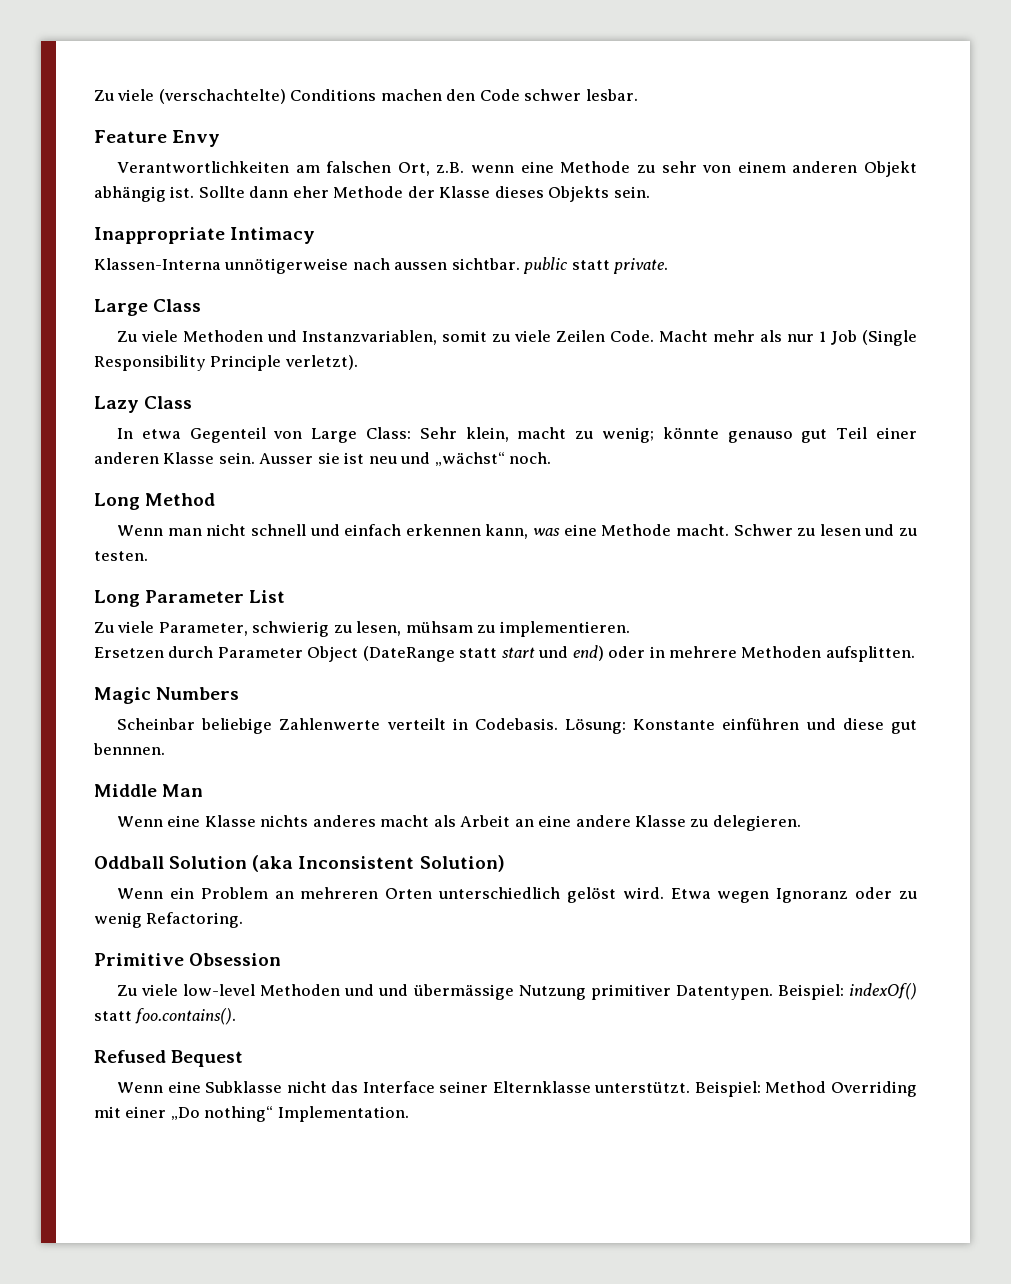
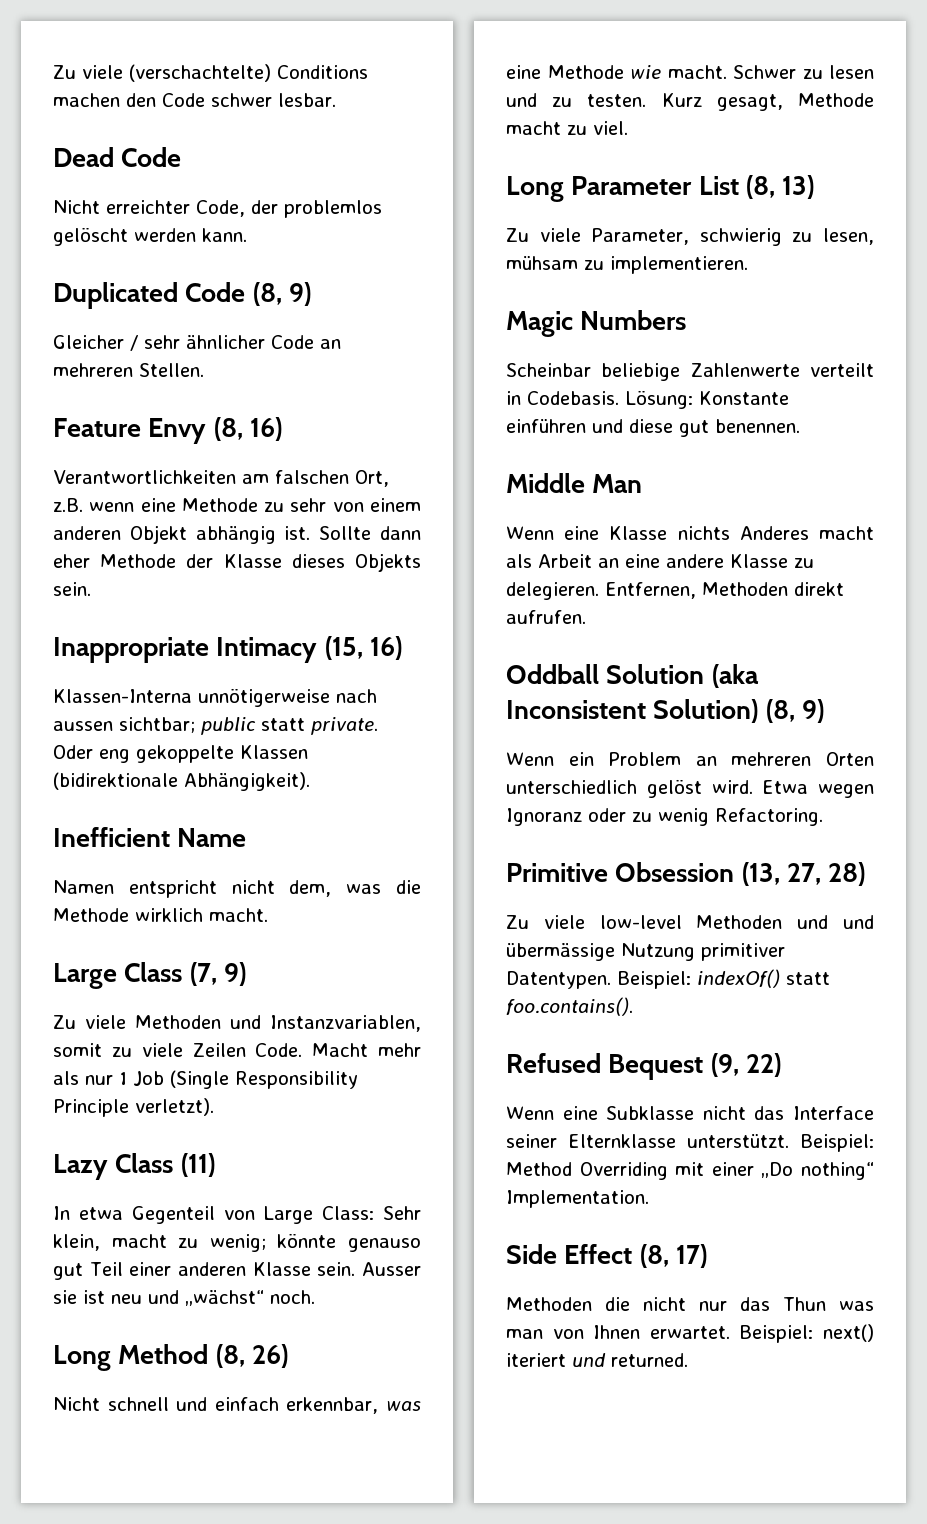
(638, 95) none -> [53,147,182,167] [53,200,382,218] [53,227,247,246] [53,282,311,309] [53,335,341,351] [53,363,204,377] // Dead Code // Nicht erreichter Code, der problemlos gelöscht werden kann. // Duplicated Code (8, 9) // Gleicher / sehr ähnlicher Code an mehreren Stellen.
(221, 138) none -> [213,417,282,441] (8, 16)
(316, 235) none -> [324,636,402,660] (15, 16)
[451,258,520,270] sichtbar. -> [119,717,195,733] sichtbar;
(669, 266) none -> [53,745,308,763] [53,772,310,791] [53,827,247,847] [53,880,422,898] [53,908,268,922] Oder eng gekoppelte Klassen (bidirektionale Abhängigkeit). // Inefficient Name // Namen entspricht nicht dem, was die Methode wirklich macht.
(202, 305) none -> [189,962,246,986] (7, 9)
(193, 402) none -> [180,1153,215,1177] (11)
[116,524,247,536] // Wenn man nicht -> [215,1344,288,1368] [53,1397,100,1411] (8, 26) // Nicht
[405,524,529,539] erkennen kann, -> [286,1397,379,1414] erkennbar,
(672, 530) none -> [630,65,661,79] wie
(148, 556) none -> [661,93,874,111] [506,121,628,135] Kurz gesagt, Methode macht zu viel.
(286, 596) none -> [745,175,815,199] (8, 13)
[94,645,915,662] // Ersetzen durch Parameter Object (DateRange statt start und end) oder in mehrere Methoden aufsplitten. -> (748, 265) none
[93,743,165,755] bennnen. -> [715,419,800,433] benennen.
[312,815,376,827] anderes -> [739,526,809,540] Anderes
(801, 823) none -> [605,582,844,599] [506,610,586,624] Entfernen, Methoden direkt aufrufen.
(505, 863) none -> [765,699,824,723] (8, 9)
(282, 959) none -> [741,862,866,886] (13, 27, 28)
(244, 1058) none -> [710,1053,781,1077] (9, 22)
(409, 1114) none -> [506,1244,707,1268] [506,1297,874,1311] [506,1324,874,1343] [506,1353,688,1367] // Side Effect (8, 17) // Methoden die nicht nur das Thun was man von Ihnen erwartet. Beispiel: next() iteriert und returned.

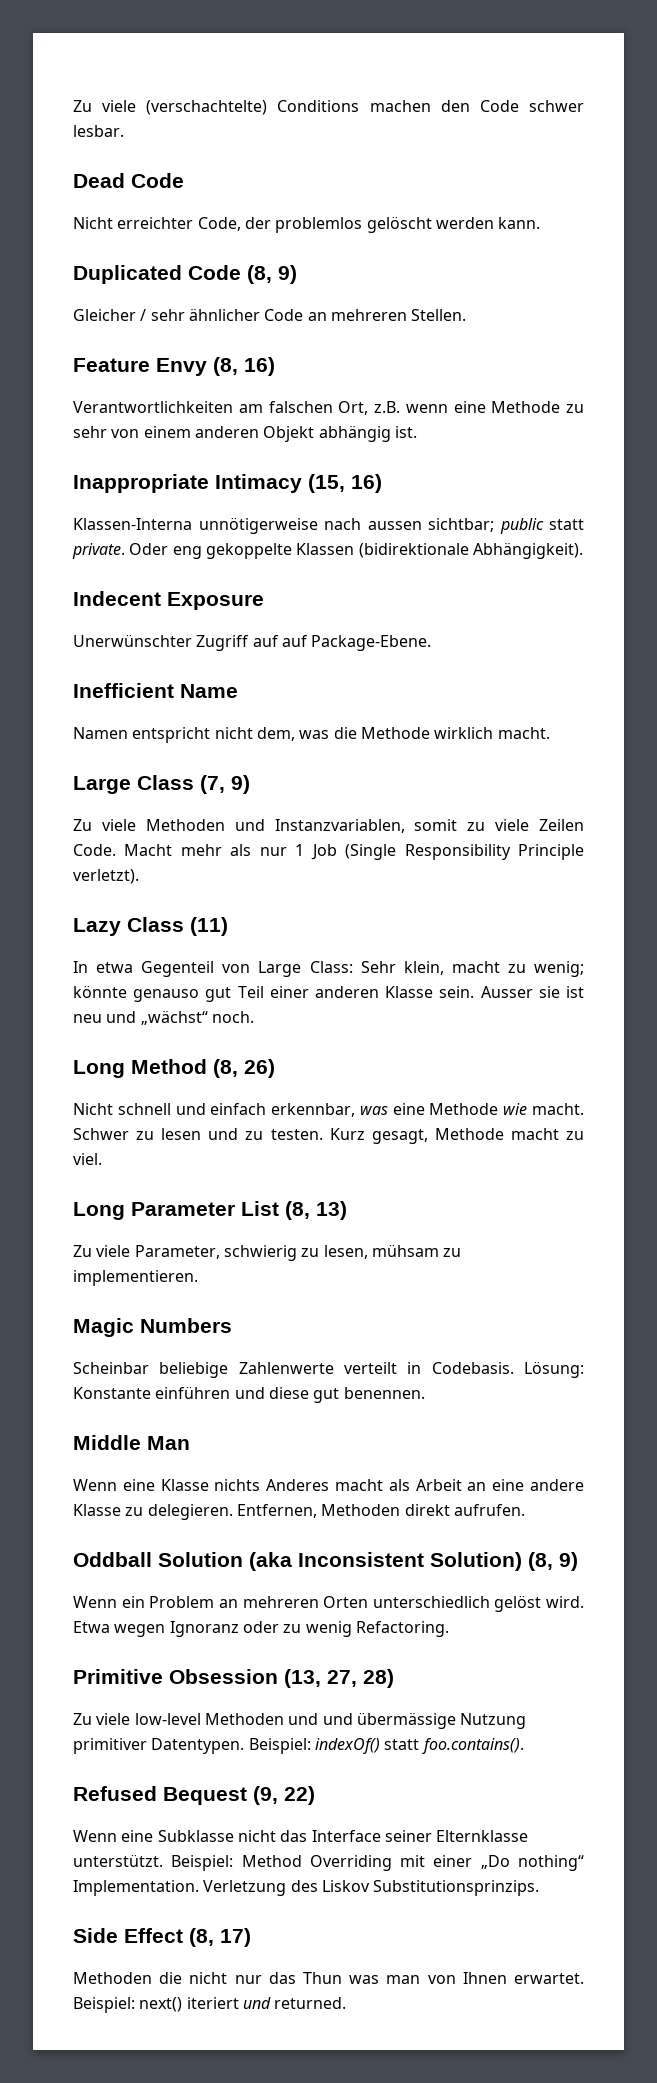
[319,526,422,540] [53,553,421,572] [53,582,91,596] Sollte dann eher Methode der Klasse dieses Objekts sein. -> (417, 432) none
(310, 781) none -> [73,591,264,610] [73,634,432,651] // Indecent Exposure // Unerwünschter Zugriff auf auf Package-Ebene.
(649, 1199) none -> [203,1880,540,1896] Verletzung des Liskov Substitutionsprinzips.

